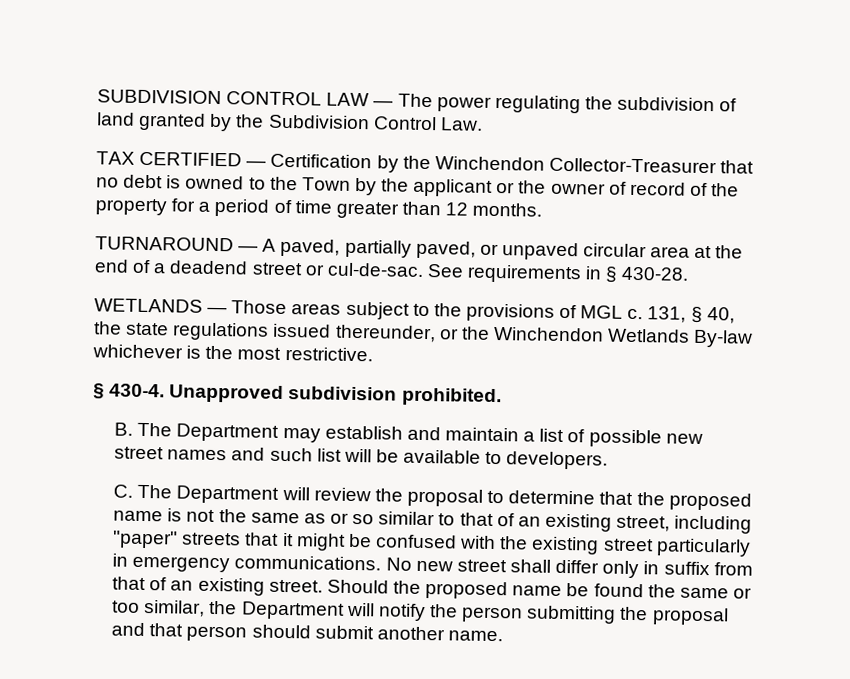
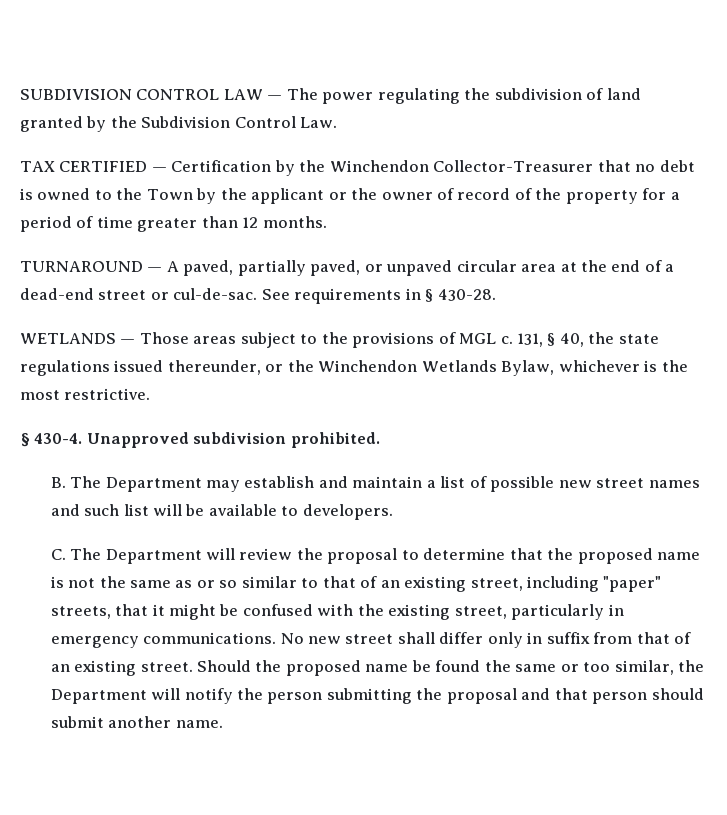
[169,260,249,275] deadend -> [20,288,94,300] dead-end
[693,329,754,348] By-law -> [501,360,555,376] Bylaw,
[182,532,242,546] streets -> [50,606,111,619] streets,
[602,538,654,552] street -> [454,606,507,619] street,

